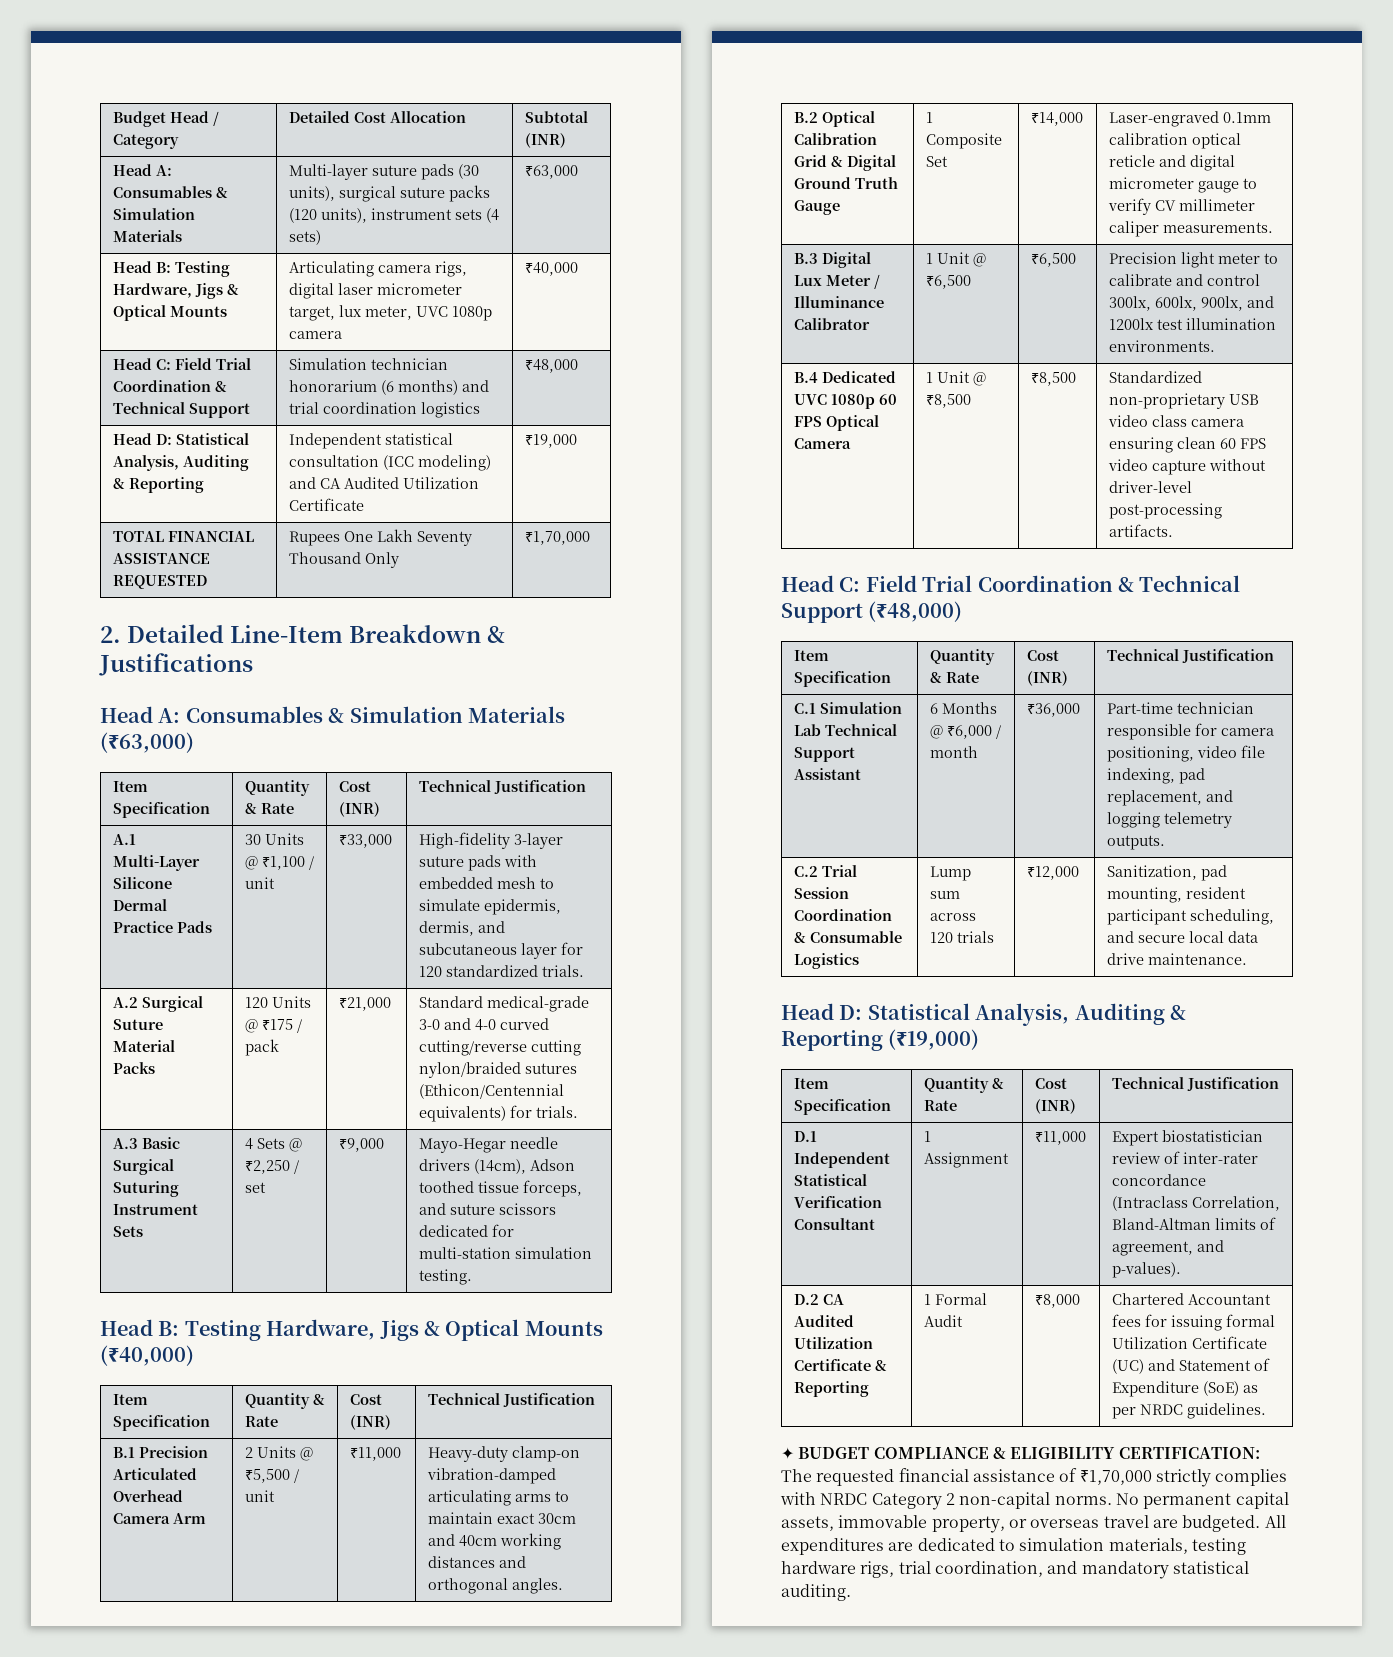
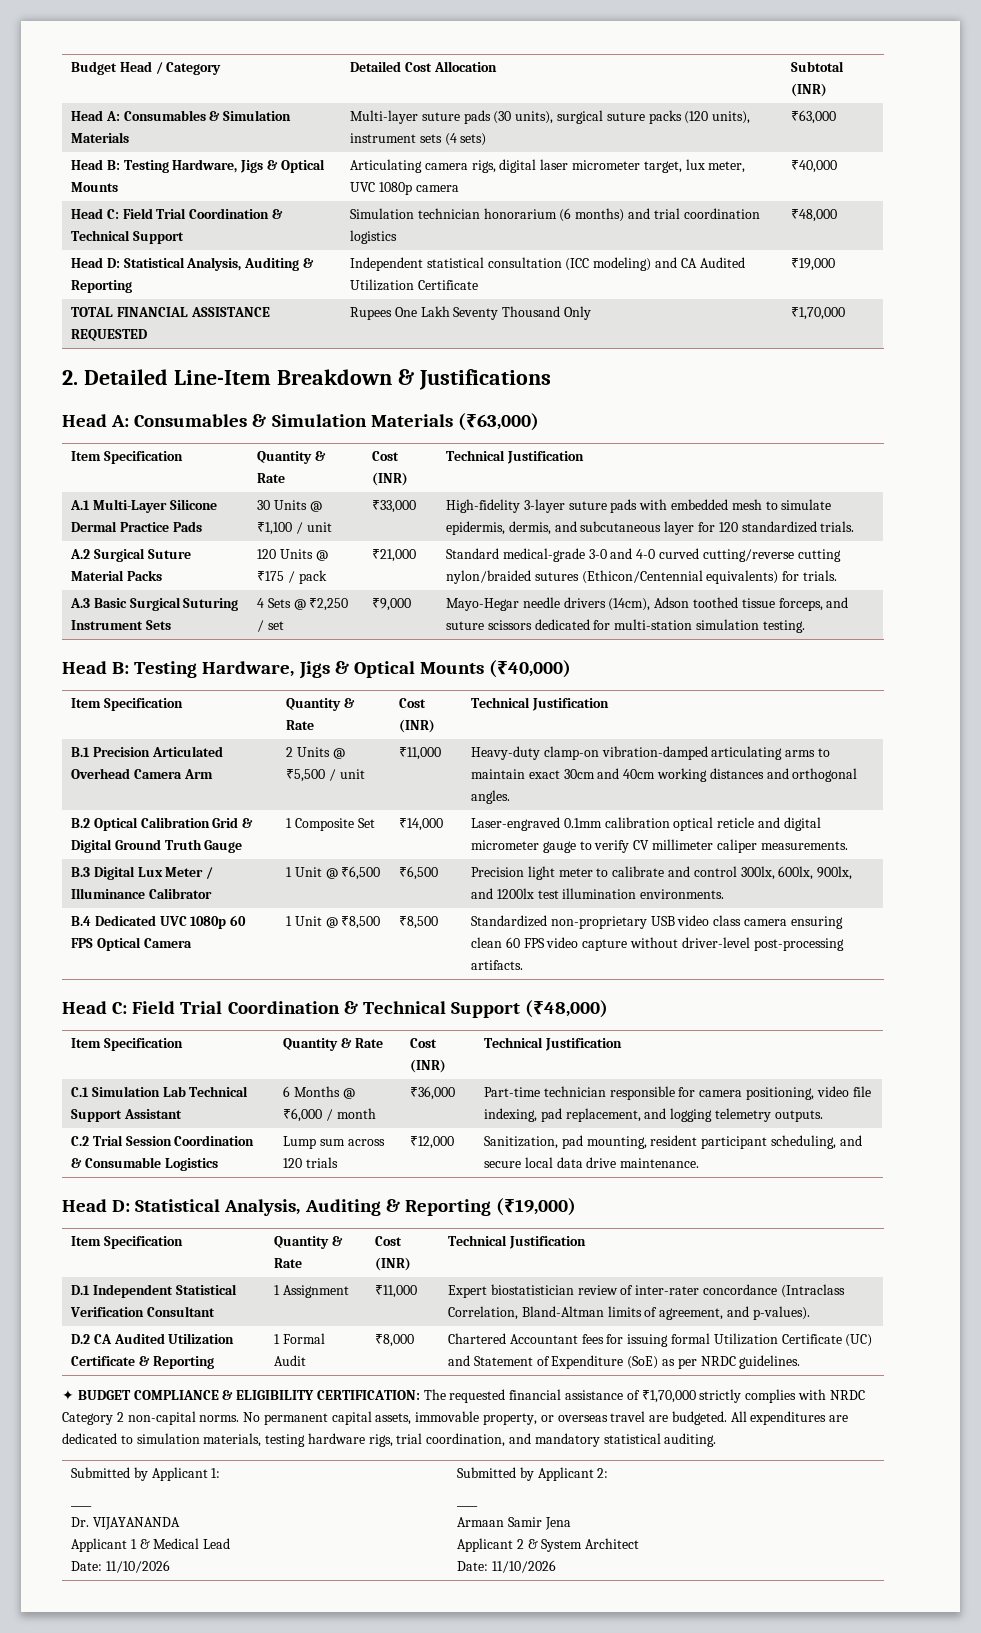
(851, 1592) none -> [71,1467,221,1481] [71,1505,93,1507] [71,1517,180,1530] [71,1538,231,1552] [71,1560,170,1573] [457,1467,609,1481] [457,1505,479,1507] [457,1517,571,1530] [457,1538,640,1552] [457,1560,556,1573] // Submitted by Applicant 1: // ____ // Dr. VIJAYANANDA // Applicant 1 & Medical Lead // Date: 11/10/2026 | Submitted by Applicant 2: // ____ // Armaan Samir Jena // Applicant 2 & System Architect // Date: 11/10/2026

